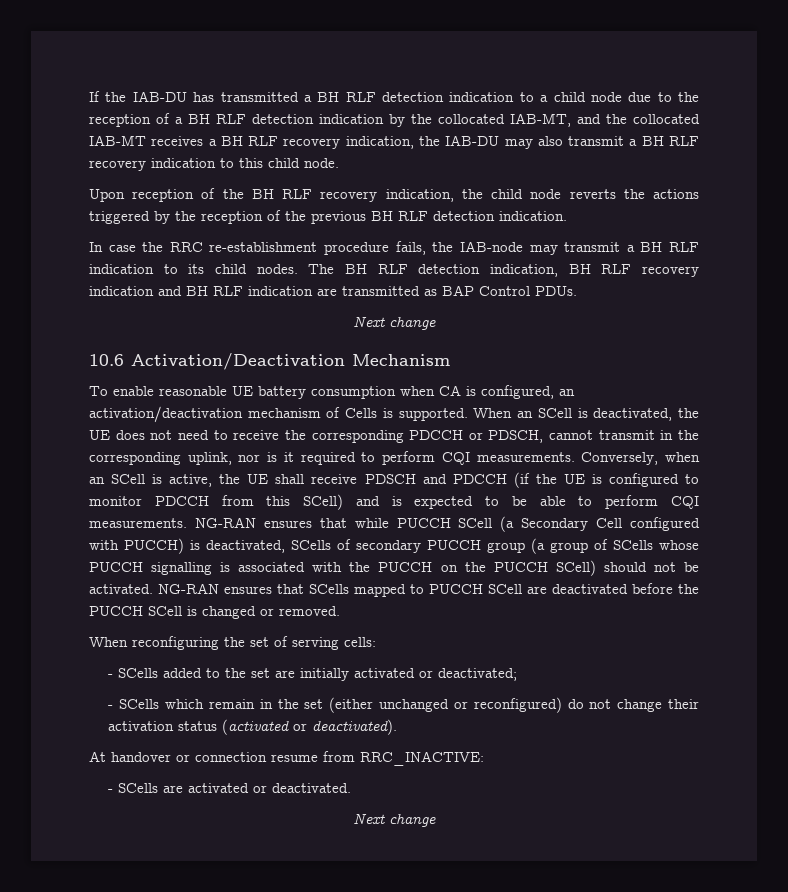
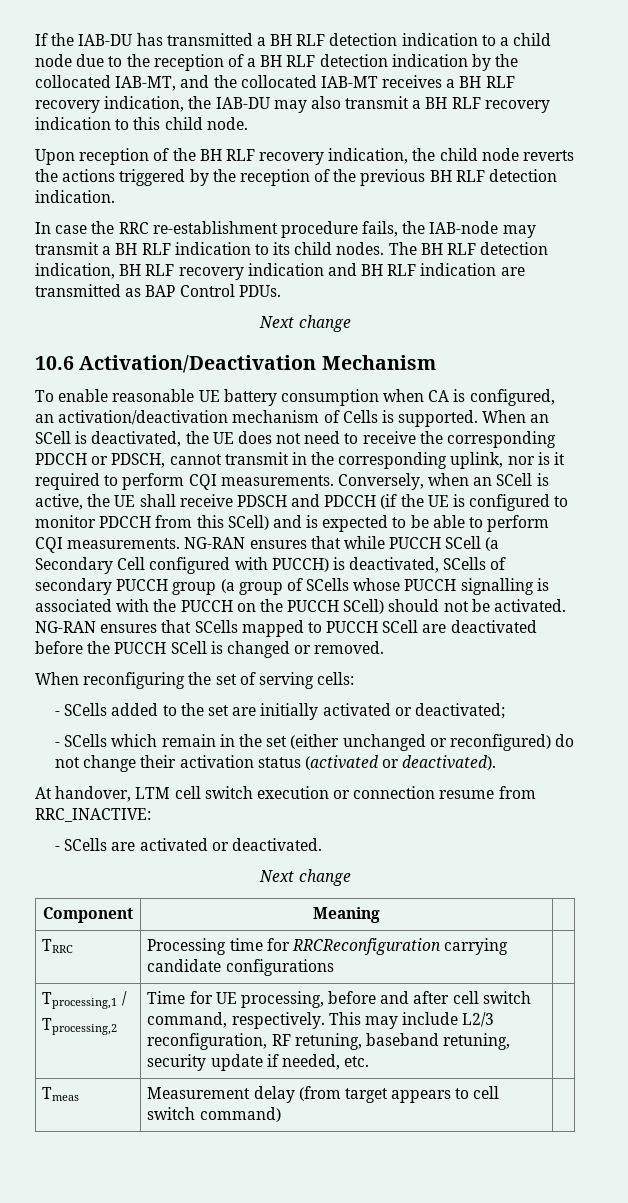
[111,752,171,762] handover -> [55,786,329,802] handover, LTM cell switch execution
(436, 820) none -> [43,907,133,923] [313,907,380,923] [42,939,74,953] [147,938,509,955] [147,959,334,976] [42,991,127,1009] [42,1018,118,1035] [147,991,531,1008] [147,1012,495,1029] [147,1033,511,1050] [147,1054,370,1071] [42,1087,80,1101] [147,1086,500,1103] [147,1107,281,1122] // Component | Meaning | // TRRC | Processing time for RRCReconfiguration carrying candidate configurations | // Tprocessing,1 / // Tprocessing,2 | Time for UE processing, before and after cell switch command, respectively. This may include L2/3 reconfiguration, RF retuning, baseband retuning, security update if needed, etc. | // Tmeas | Measurement delay (from target appears to cell switch command) |

